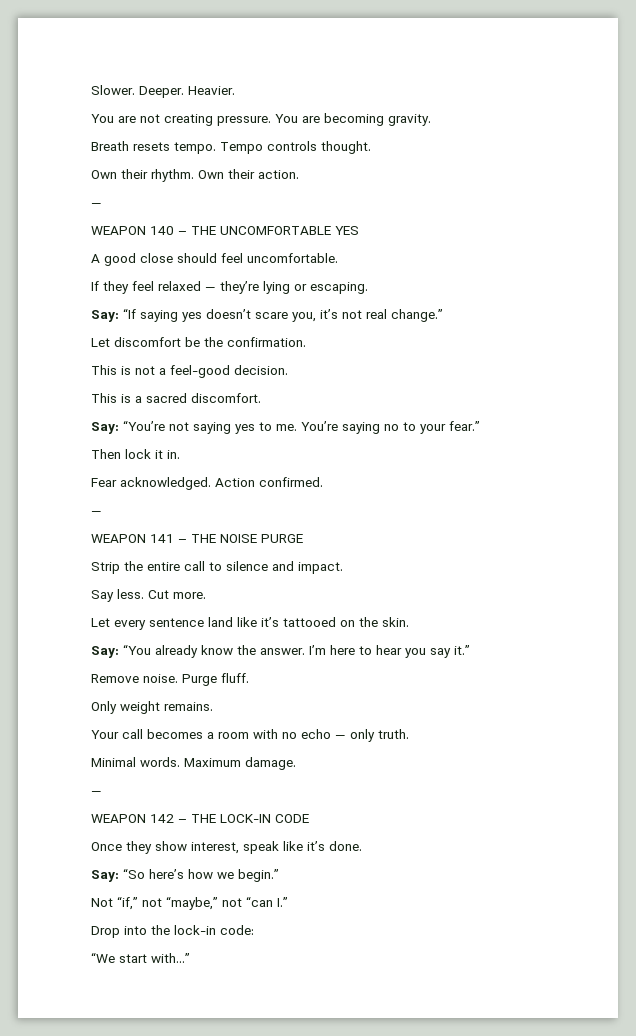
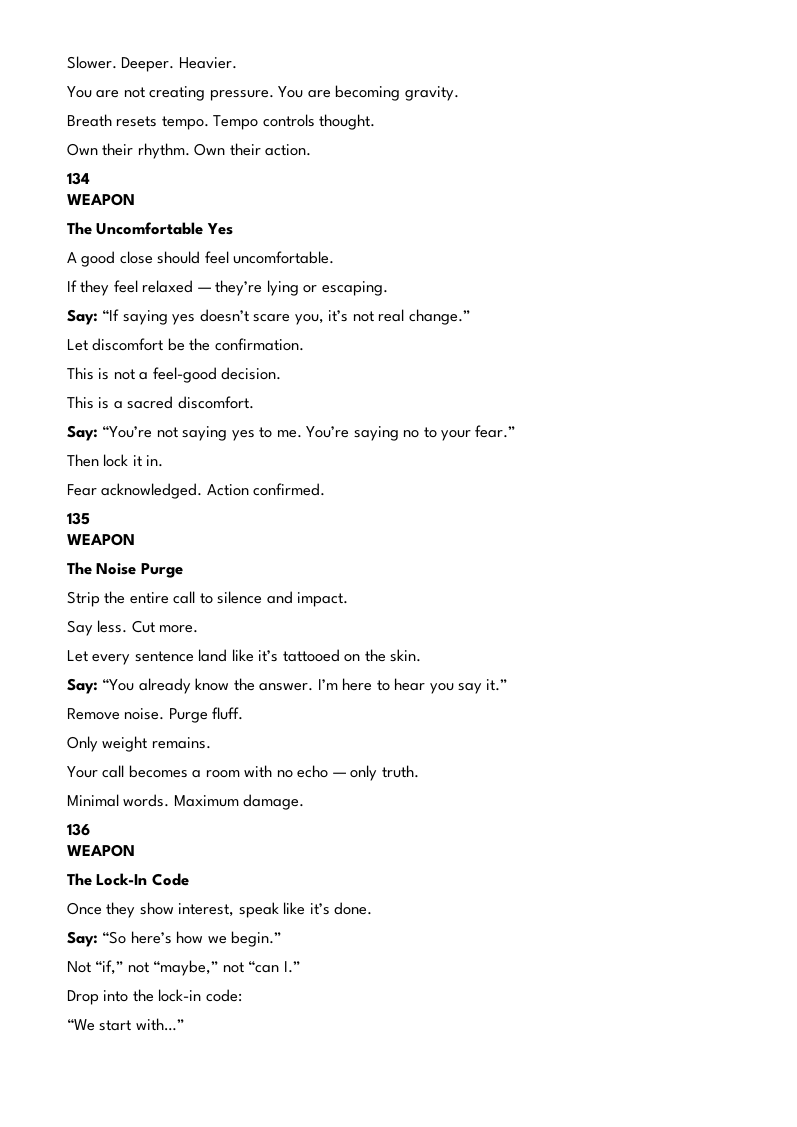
[91,203,102,207] [91,226,359,235] — // WEAPON 140 – THE UNCOMFORTABLE YES -> [67,172,90,185] [67,193,135,206] [67,222,233,235] 134 // WEAPON // The Uncomfortable Yes
[91,511,102,515] [91,534,303,543] — // WEAPON 141 – THE NOISE PURGE -> [67,512,90,525] [67,533,135,546] [67,562,183,578] 135 // WEAPON // The Noise Purge
[91,791,102,795] [91,814,309,823] — // WEAPON 142 – THE LOCK-IN CODE -> [67,823,90,836] [67,844,135,857] [67,873,189,886] 136 // WEAPON // The Lock-In Code

